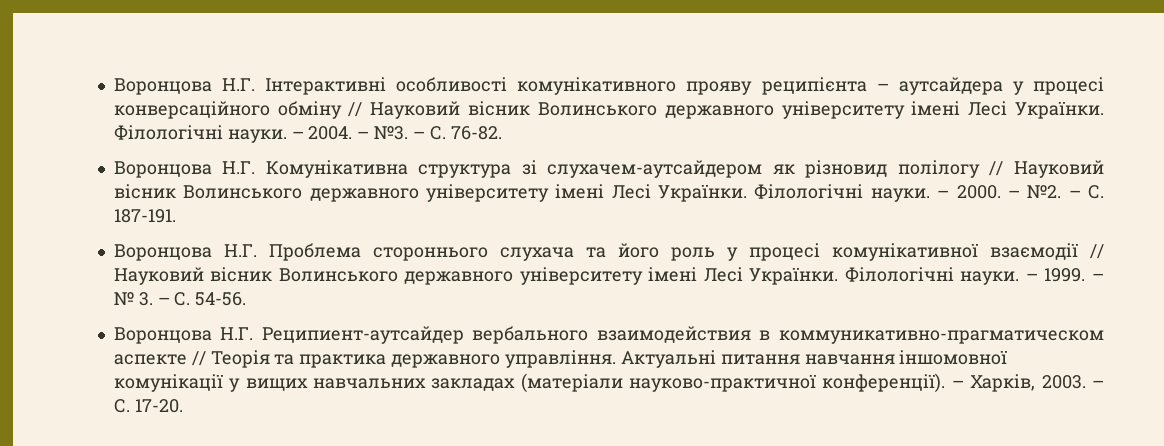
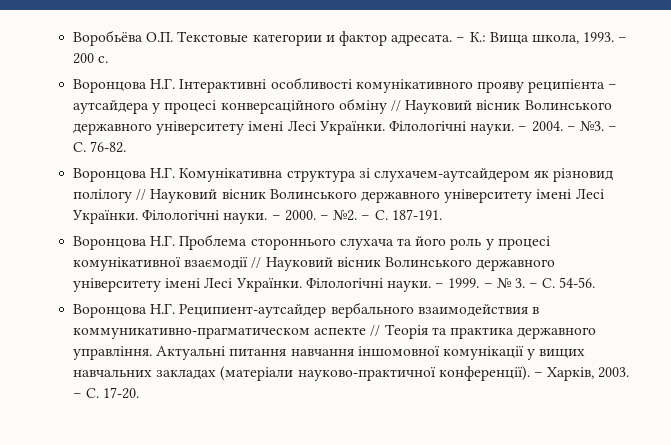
(113, 86) none -> [73,30,628,46] [73,53,109,64] Воробьёва О.П. Текстовые категории и фактор адресата. – К.: Вища школа, 1993. – 200 c. //

